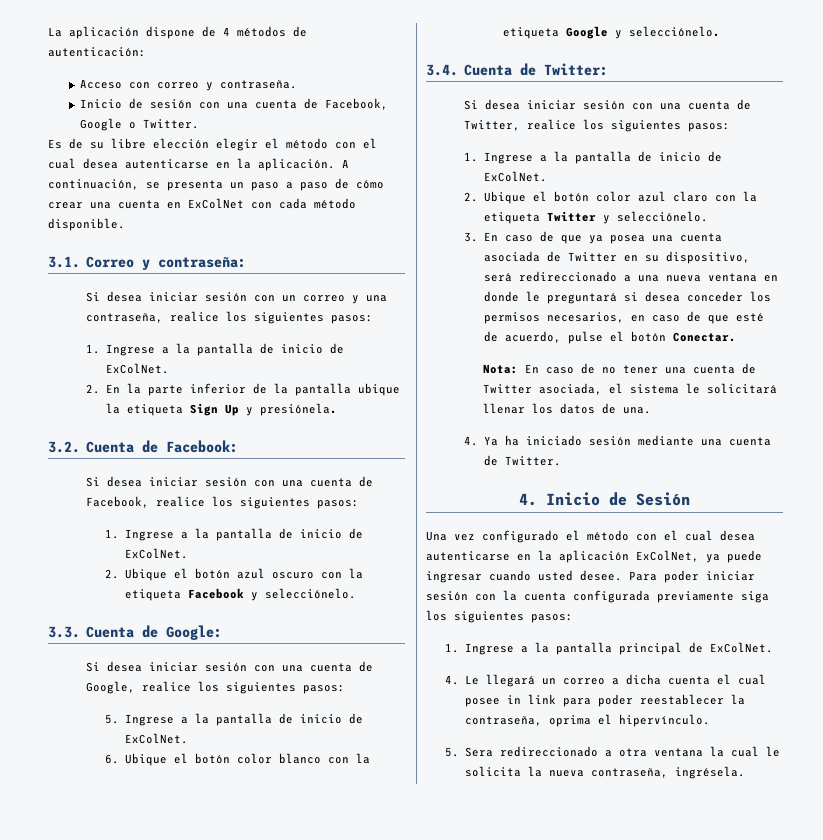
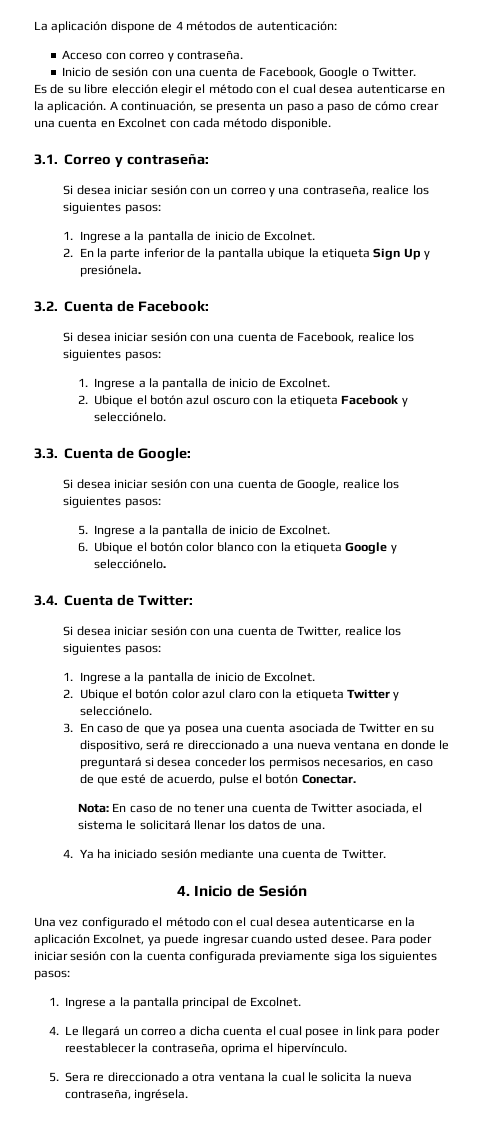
[188,198,244,209] ExColNet -> [118,118,167,128] Excolnet
[105,363,169,374] ExColNet. -> [264,231,316,241] Excolnet.
[125,548,189,559] ExColNet. -> [278,378,330,388] Excolnet.
[125,733,189,744] ExColNet. -> [278,525,330,535] Excolnet.
[483,171,547,182] ExColNet. -> [264,672,316,682] Excolnet.
[518,271,617,282] redireccionado -> [173,740,259,750] re direccionado
[636,550,699,562] ExColNet, -> [93,934,145,945] Excolnet,
[709,642,773,653] ExColNet. -> [250,997,302,1007] Excolnet.
[499,746,598,757] redireccionado -> [93,1072,179,1082] re direccionado

